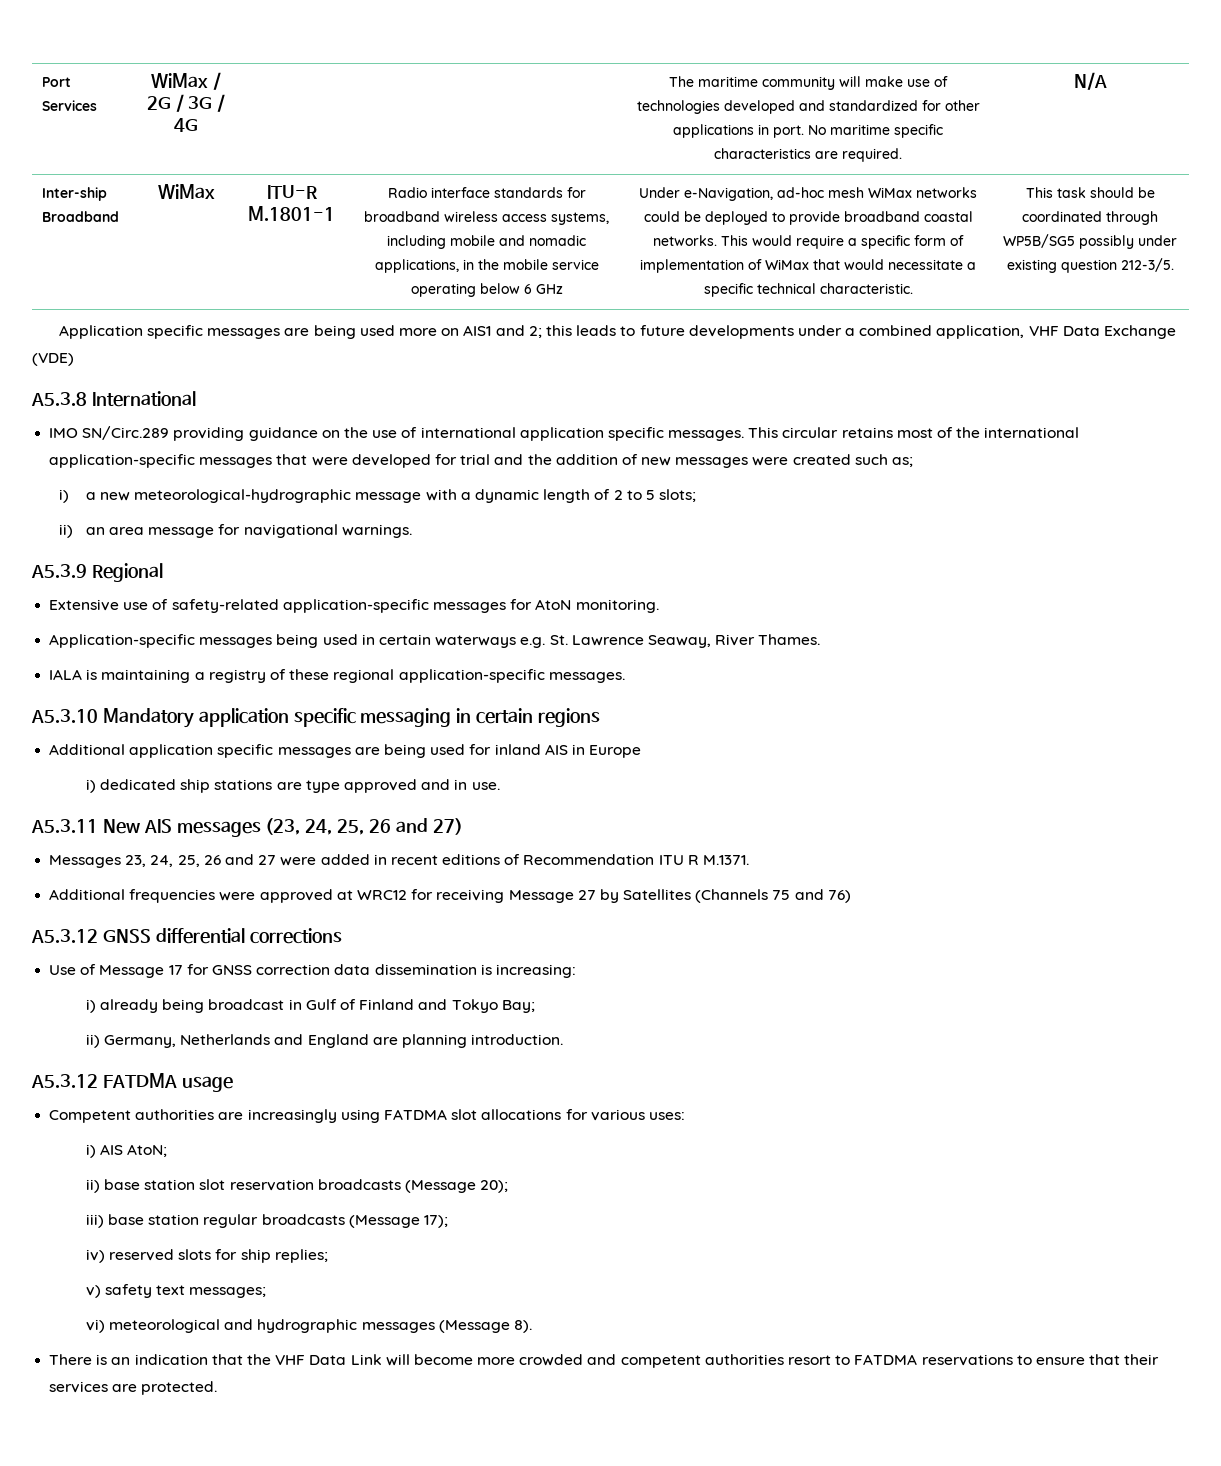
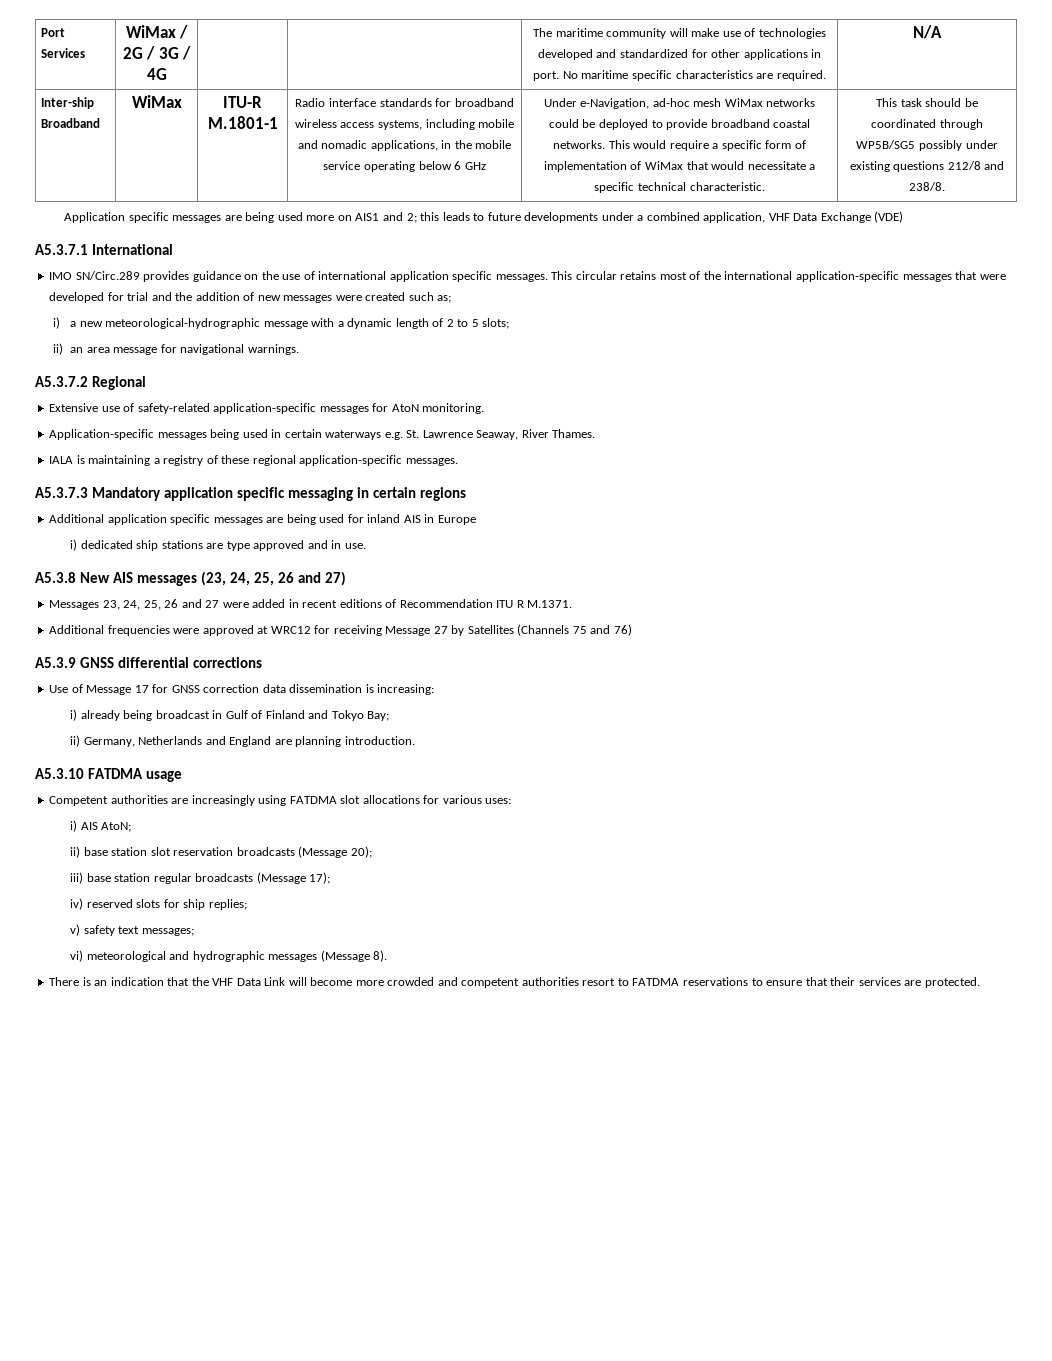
[1060,258,1174,273] question 212-3/5. -> [893,161,1005,172] [909,182,945,191] questions 212/8 and 238/8.
[31,392,87,406] A5.3.8 -> [35,244,88,255] A5.3.7.1
[173,427,245,441] providing -> [143,271,190,282] provides
[31,564,87,578] A5.3.9 -> [35,376,88,387] A5.3.7.2
[31,709,98,723] A5.3.10 -> [35,487,88,498] A5.3.7.3
[31,819,98,833] A5.3.11 -> [35,572,76,583] A5.3.8
[31,929,98,943] A5.3.12 -> [35,657,76,668] A5.3.9
[31,1074,98,1088] A5.3.12 -> [35,768,84,779] A5.3.10

